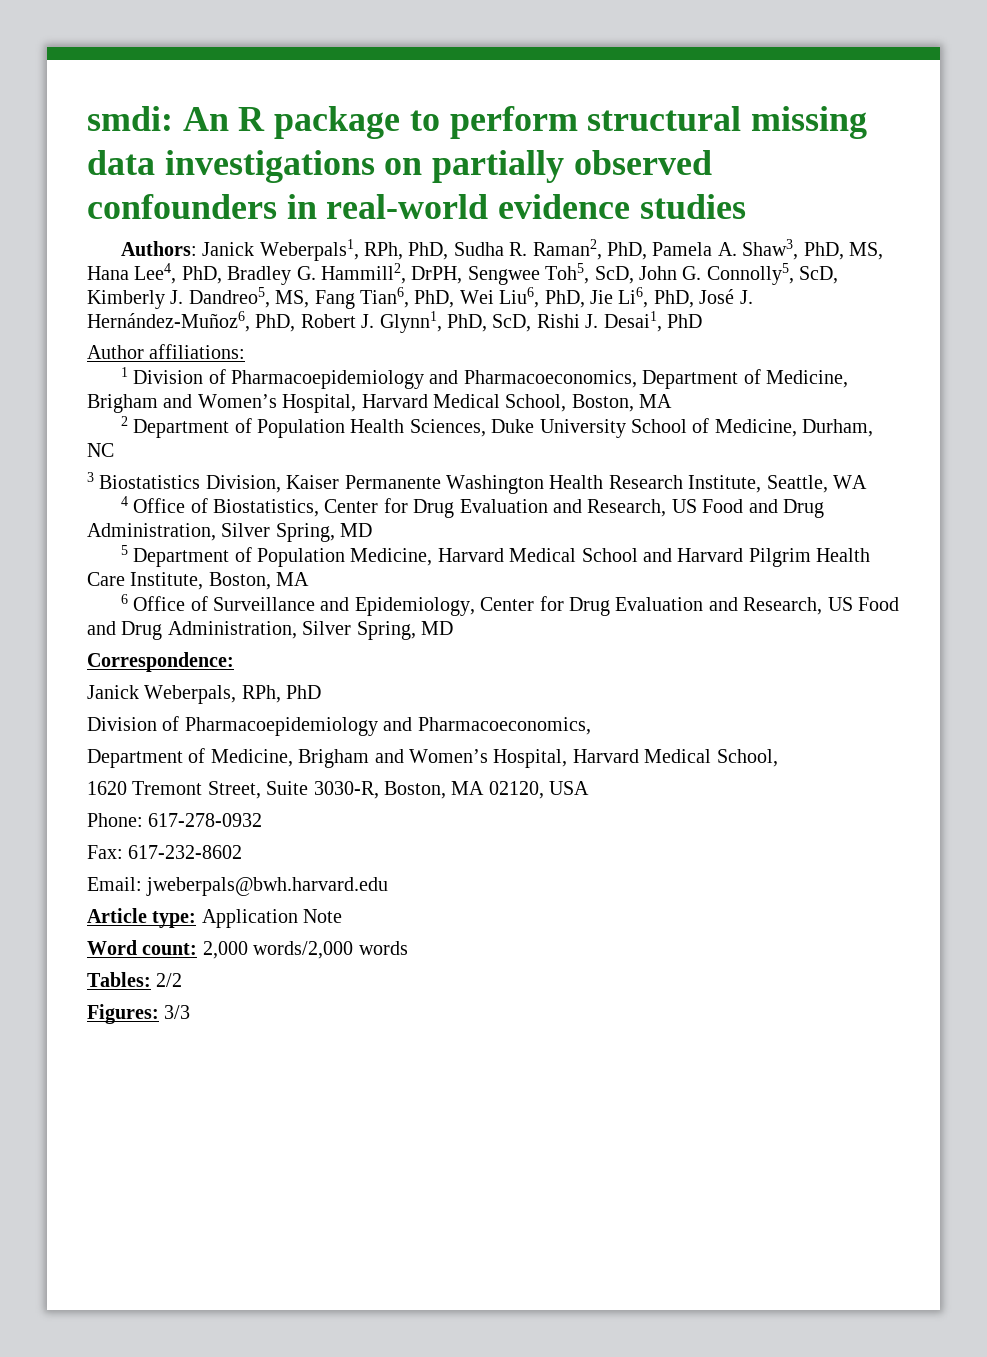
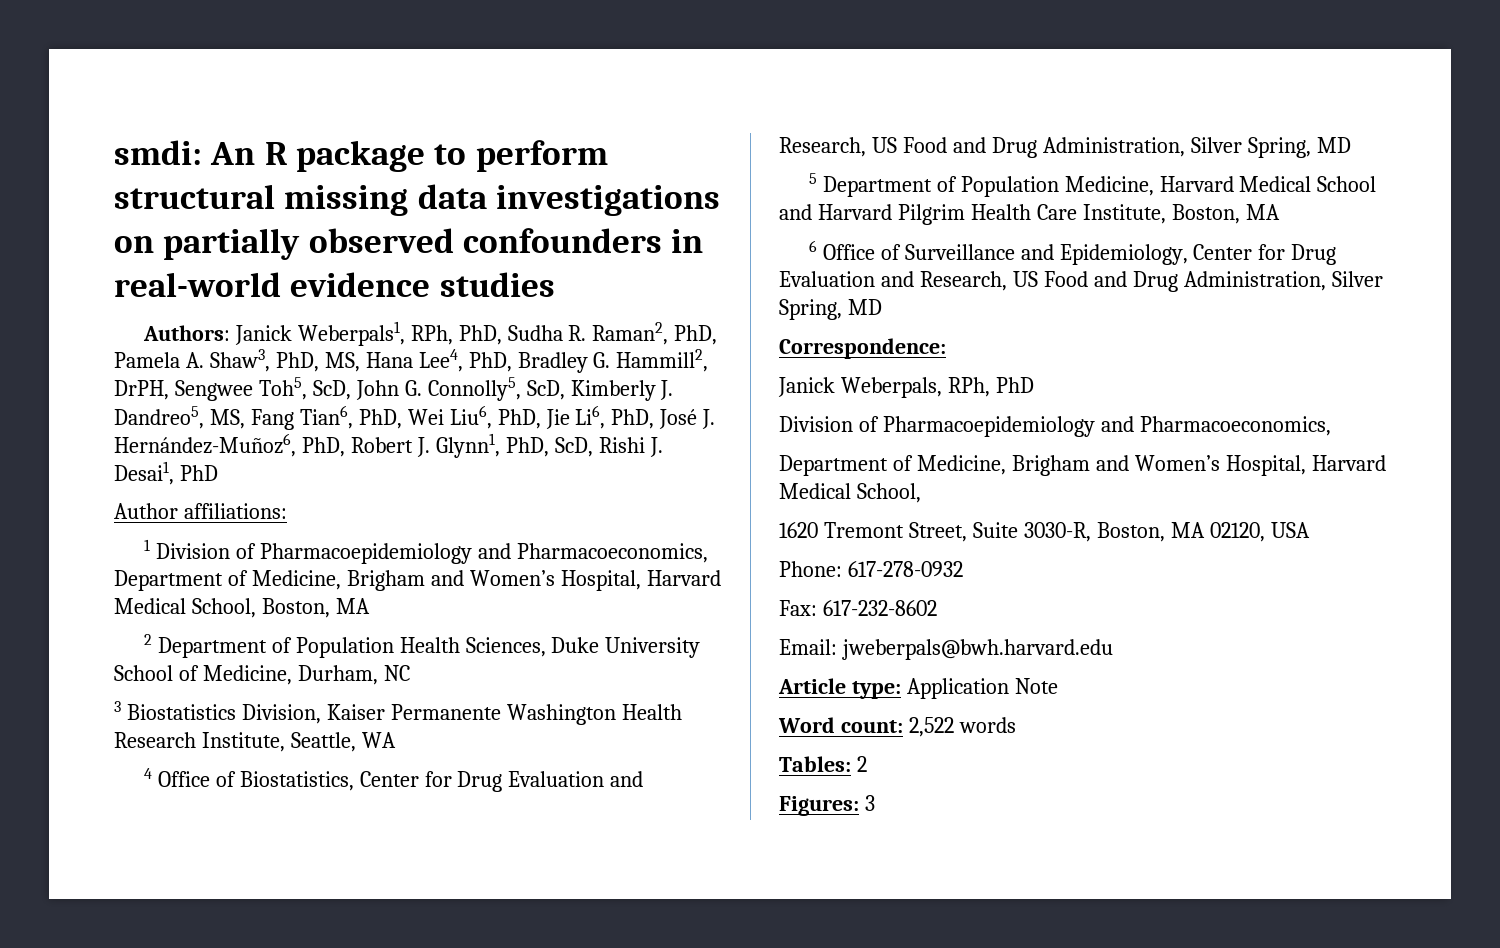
[202,941,354,959] 2,000 words/2,000 -> [908,717,954,737] 2,522
[156,973,183,987] 2/2 -> [856,756,867,772] 2
[164,1005,191,1019] 3/3 -> [864,795,875,811] 3

